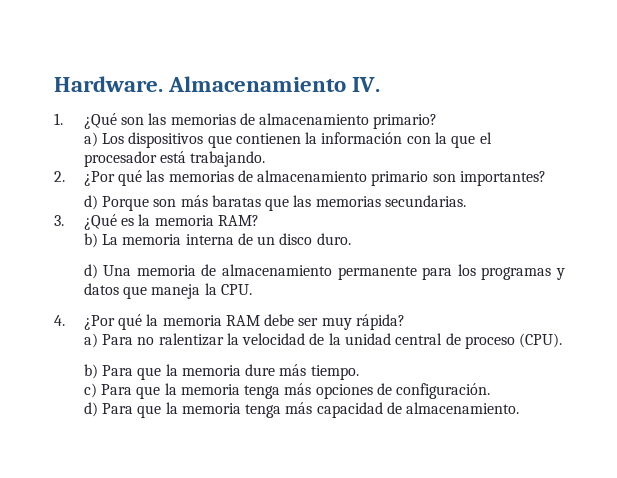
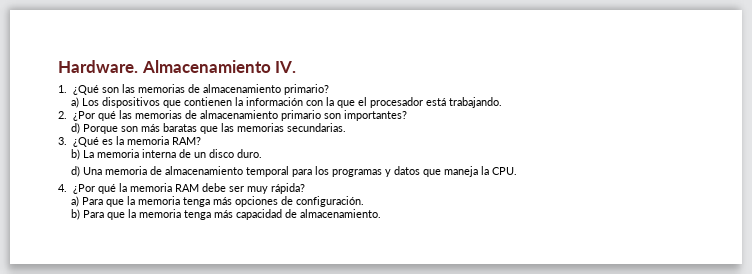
[337,266,417,280] permanente -> [246,166,290,177] temporal
[137,333,563,349] [83,364,359,380] [83,383,132,398] no ralentizar la velocidad de la unidad central de proceso (CPU). // b) Para que la memoria dure más tiempo. // c) Para -> (104, 201) none
[83,402,98,417] d) -> [71,209,81,220] b)

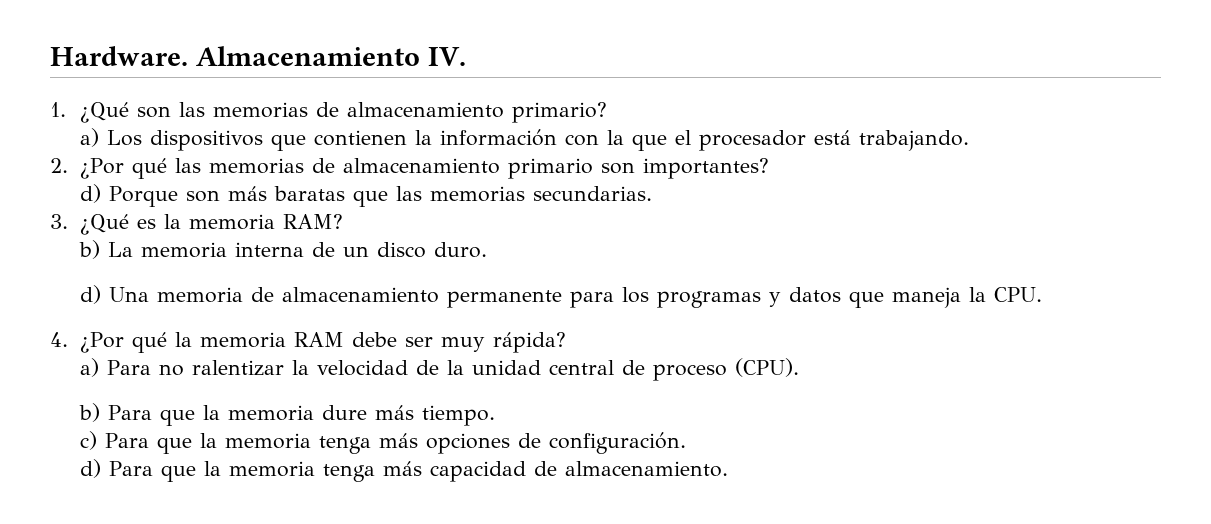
[246,166,290,177] temporal -> [446,290,562,308] permanente
(104, 201) none -> [158,358,799,381] [78,403,495,426] [79,431,149,450] no ralentizar la velocidad de la unidad central de proceso (CPU). // b) Para que la memoria dure más tiempo. // c) Para
[71,209,81,220] b) -> [79,459,101,478] d)

